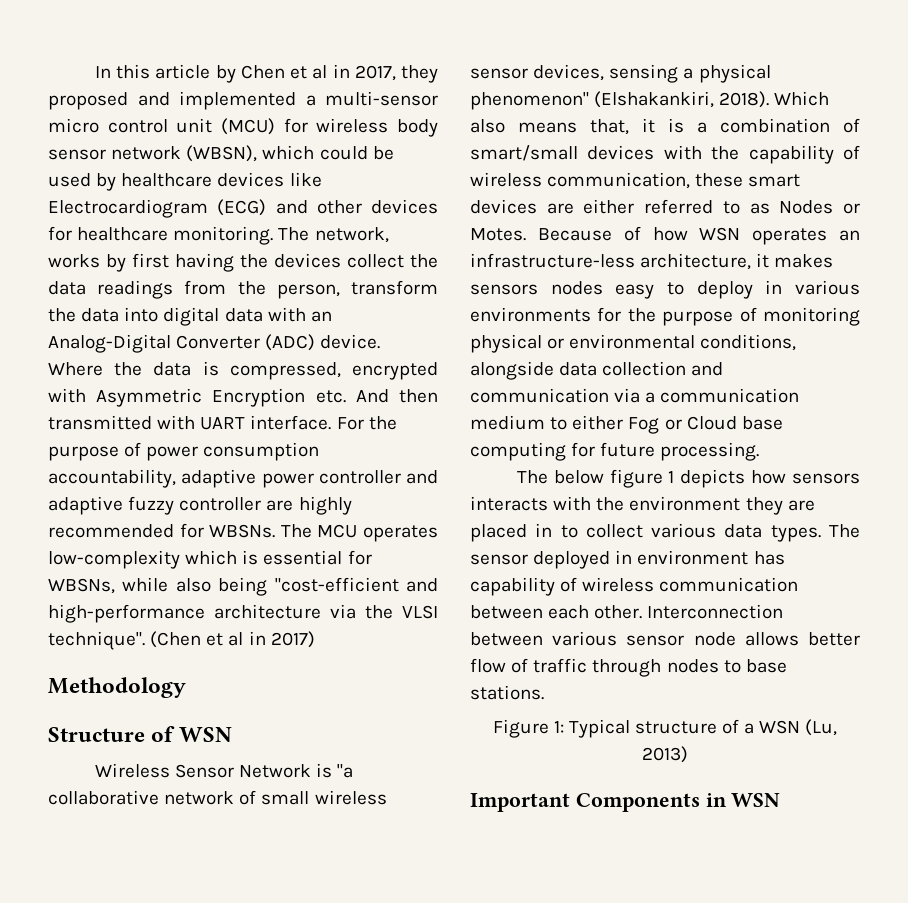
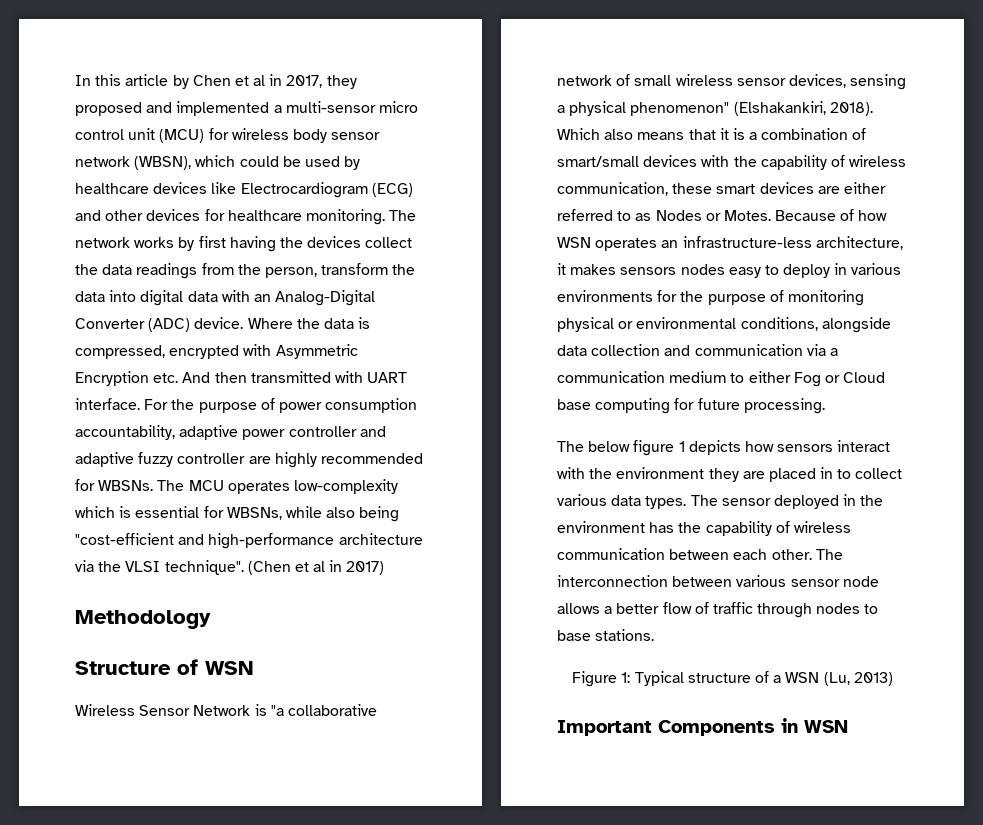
[314,227,389,243] network, -> [75,237,130,248] network
[590,119,629,135] that, -> [688,129,716,140] that
[470,496,548,511] interacts -> [837,440,891,452] interact
(633, 557) none -> [860,495,884,506] the
(785, 558) none -> [678,522,702,533] the
[647,604,784,619] Interconnection -> [815,549,843,560] [557,575,668,587] The interconnection
(799, 639) none -> [604,606,613,614] a

